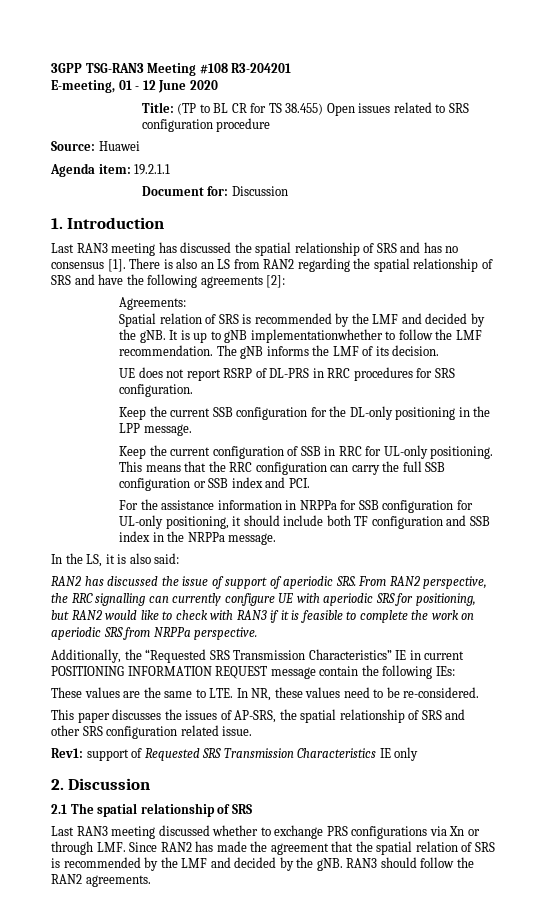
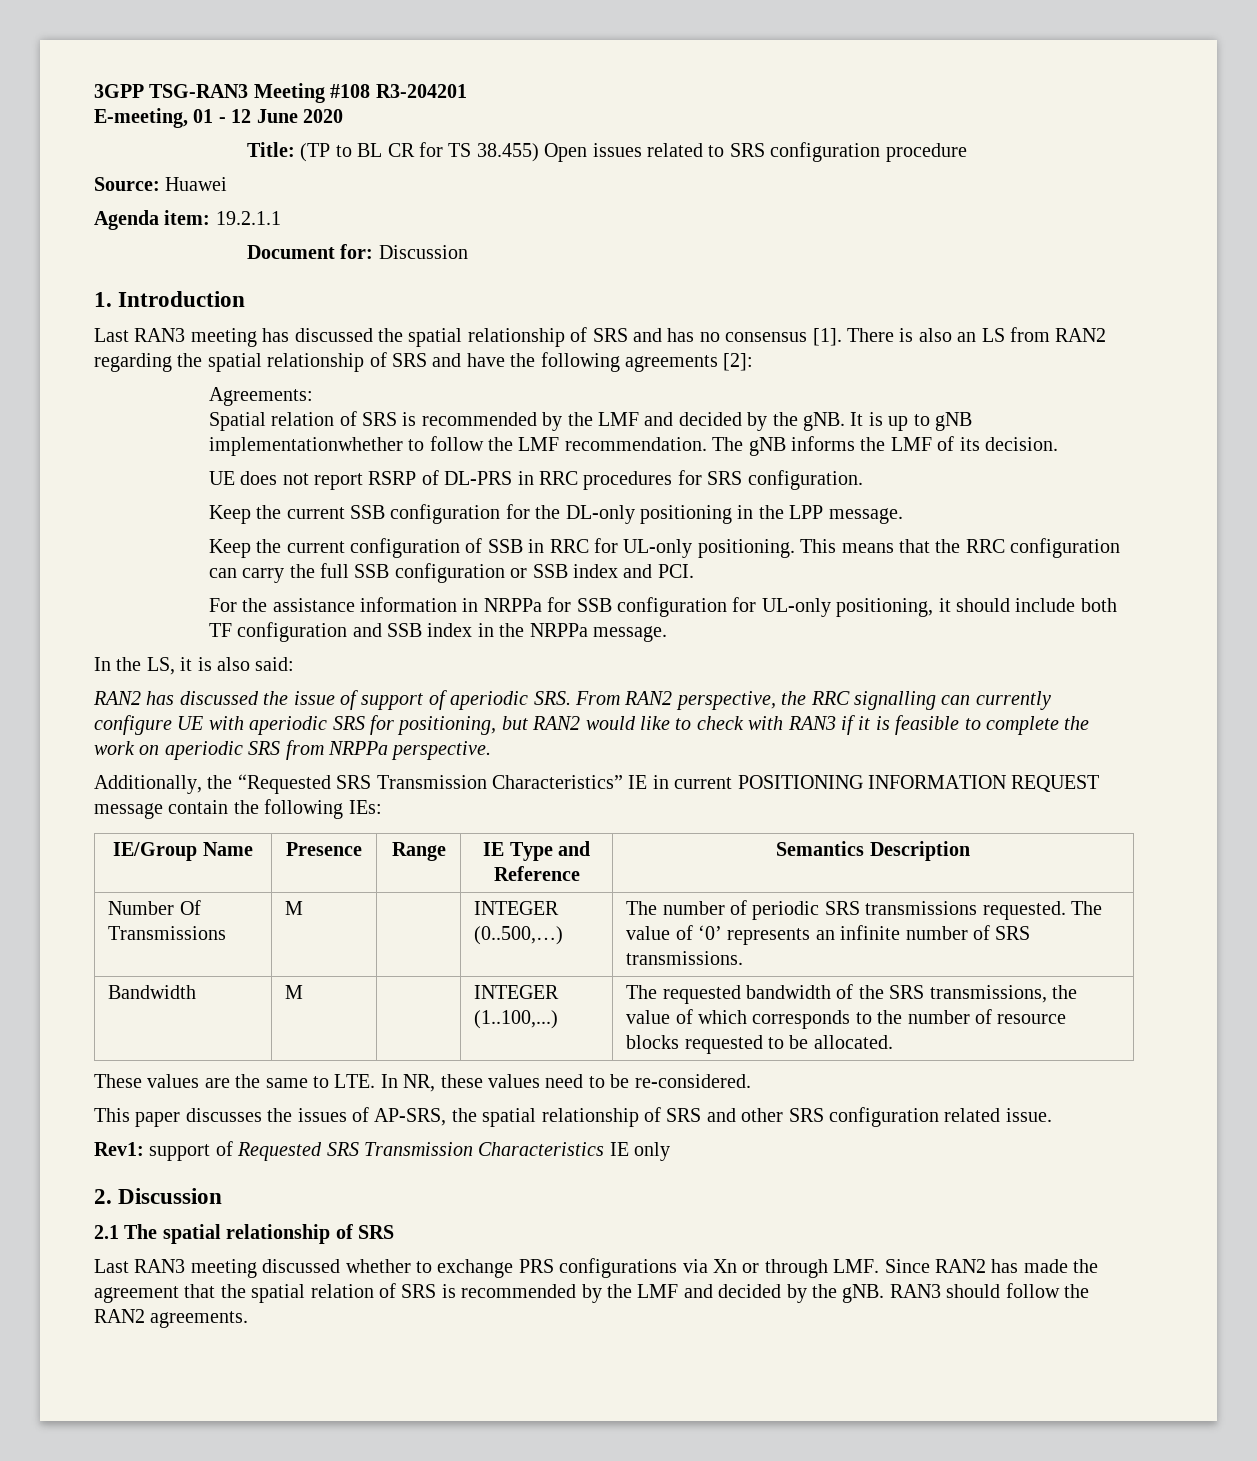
(455, 671) none -> [113,842,253,861] [286,842,362,856] [391,842,446,861] [483,841,590,861] [493,866,580,881] [776,841,970,861] [108,900,201,915] [108,926,227,940] [285,901,304,915] [474,901,560,915] [474,926,564,945] [626,900,1102,920] [626,925,1031,945] [626,951,744,965] [108,985,197,999] [285,985,304,999] [474,985,560,999] [474,1010,559,1029] [626,984,1077,1004] [626,1009,1067,1029] [626,1035,893,1054] // IE/Group Name | Presence | Range | IE Type and Reference | Semantics Description // Number Of Transmissions | M | | INTEGER (0..500,…) | The number of periodic SRS transmissions requested. The value of ‘0’ represents an infinite number of SRS transmissions. // Bandwidth | M | | INTEGER (1..100,...) | The requested bandwidth of the SRS transmissions, the value of which corresponds to the number of resource blocks requested to be allocated.

